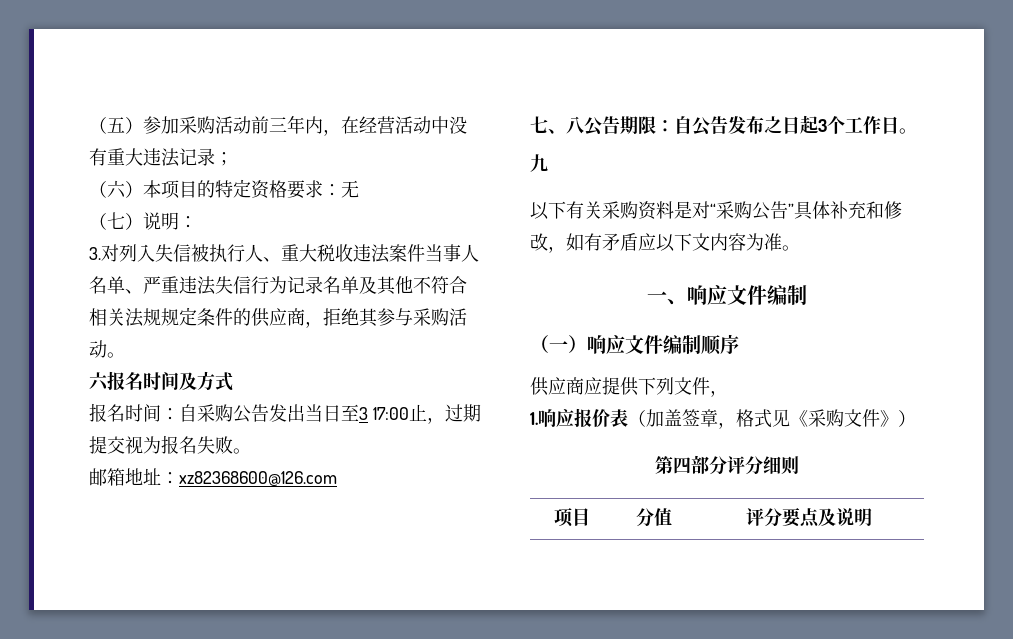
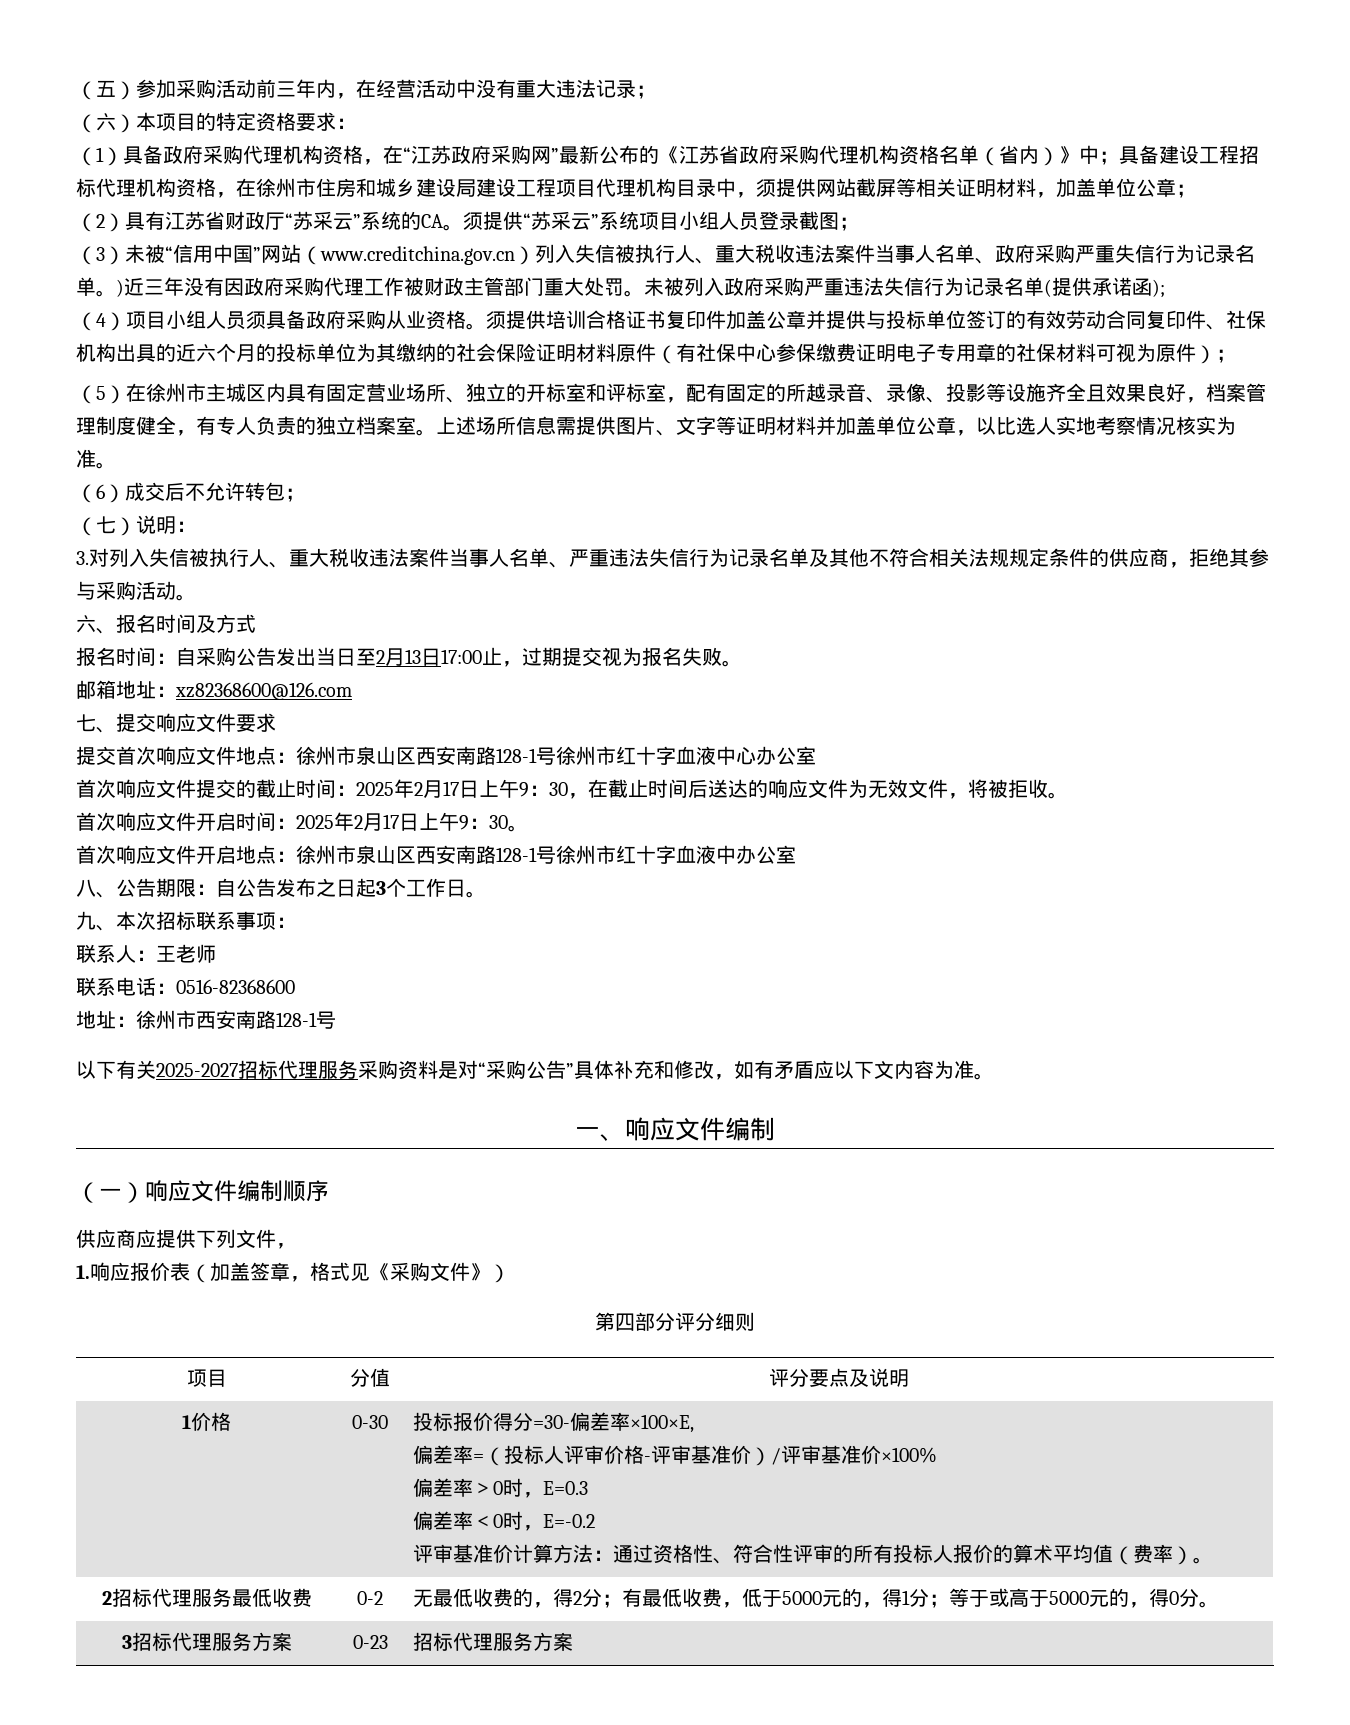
[341,180,359,198] 无 -> [76,145,1259,166] [76,178,1196,198] [76,211,859,232] [76,244,1255,265] [76,277,1165,298] [76,310,1266,331] [76,343,1236,364] [76,383,1266,404] [76,416,1236,436] [76,449,116,469] [76,482,305,503] // （1）具备政府采购代理机构资格，在“江苏政府采购网”最新公布的《江苏省政府采购代理机构资格名单（省内）》中；具备建设工程招标代理机构资格，在徐州市住房和城乡建设局建设工程项目代理机构目录中，须提供网站截屏等相关证明材料，加盖单位公章； // （2）具有江苏省财政厅“苏采云”系统的CA。须提供“苏采云”系统项目小组人员登录截图； // （3）未被“信用中国”网站（www.creditchina.gov.cn）列入失信被执行人、重大税收违法案件当事人名单、政府采购严重失信行为记录名单。)近三年没有因政府采购代理工作被财政主管部门重大处罚。未被列入政府采购严重违法失信行为记录名单(提供承诺函); // （4）项目小组人员须具备政府采购从业资格。须提供培训合格证书复印件加盖公章并提供与投标单位签订的有效劳动合同复印件、社保机构出具的近六个月的投标单位为其缴纳的社会保险证明材料原件（有社保中心参保缴费证明电子专用章的社保材料可视为原件）； // （5）在徐州市主城区内具有固定营业场所、独立的开标室和评标室，配有固定的所越录音、录像、投影等设施齐全且效果良好，档案管理制度健全，有专人负责的独立档案室。上述场所信息需提供图片、文字等证明材料并加盖单位公章，以比选人实地考察情况核实为准。 // （6）成交后不允许转包；
(109, 381) none -> [96,628,116,634] 、
[359,407,368,420] 3 -> [376,648,441,666] 2月13日
[566,116,584,134] 八 -> [116,713,276,732] [76,746,816,766] [76,779,1068,799] [76,812,528,832] [76,845,796,865] [76,879,116,898] 提交响应文件要求 // 提交首次响应文件地点：徐州市泉山区西安南路128-1号徐州市红十字血液中心办公室 // 首次响应文件提交的截止时间：2025年2月17日上午9：30，在截止时间后送达的响应文件为无效文件，将被拒收。 // 首次响应文件开启时间：2025年2月17日上午9：30。 // 首次响应文件开启地点：徐州市泉山区西安南路128-1号徐州市红十字血液中办公室 // 八、
[530,201,602,220] // 以下有关 -> [96,911,296,931] [76,944,216,963] [76,977,295,996] [76,1010,336,1030] [76,1060,358,1079] 、本次招标联系事项： // 联系人：王老师 // 联系电话：0516-82368600 // 地址：徐州市西安南路128-1号 // 以下有关2025-2027招标代理服务
(872, 517) none -> [182,1412,231,1431] [352,1415,388,1429] [413,1412,695,1433] [413,1445,938,1466] [413,1478,589,1498] [413,1511,596,1531] [413,1544,1214,1565] [101,1588,312,1607] [357,1591,383,1605] [413,1588,1220,1608] [121,1632,292,1651] [352,1635,388,1649] [413,1632,574,1651] // 1价格 | 0-30 | 投标报价得分=30-偏差率×100×E, // 偏差率=（投标人评审价格-评审基准价）/评审基准价×100% // 偏差率＞0时，E=0.3 // 偏差率＜0时，E=-0.2 // 评审基准价计算方法：通过资格性、符合性评审的所有投标人报价的算术平均值（费率）。 // 2招标代理服务最低收费 | 0-2 | 无最低收费的，得2分；有最低收费，低于5000元的，得1分；等于或高于5000元的，得0分。 // 3招标代理服务方案 | 0-23 | 招标代理服务方案

